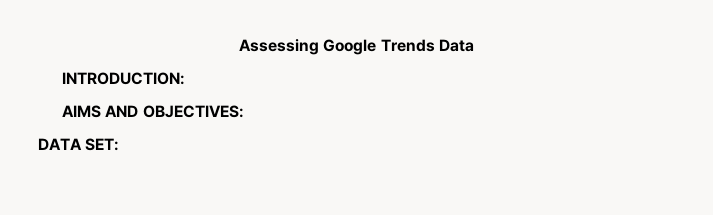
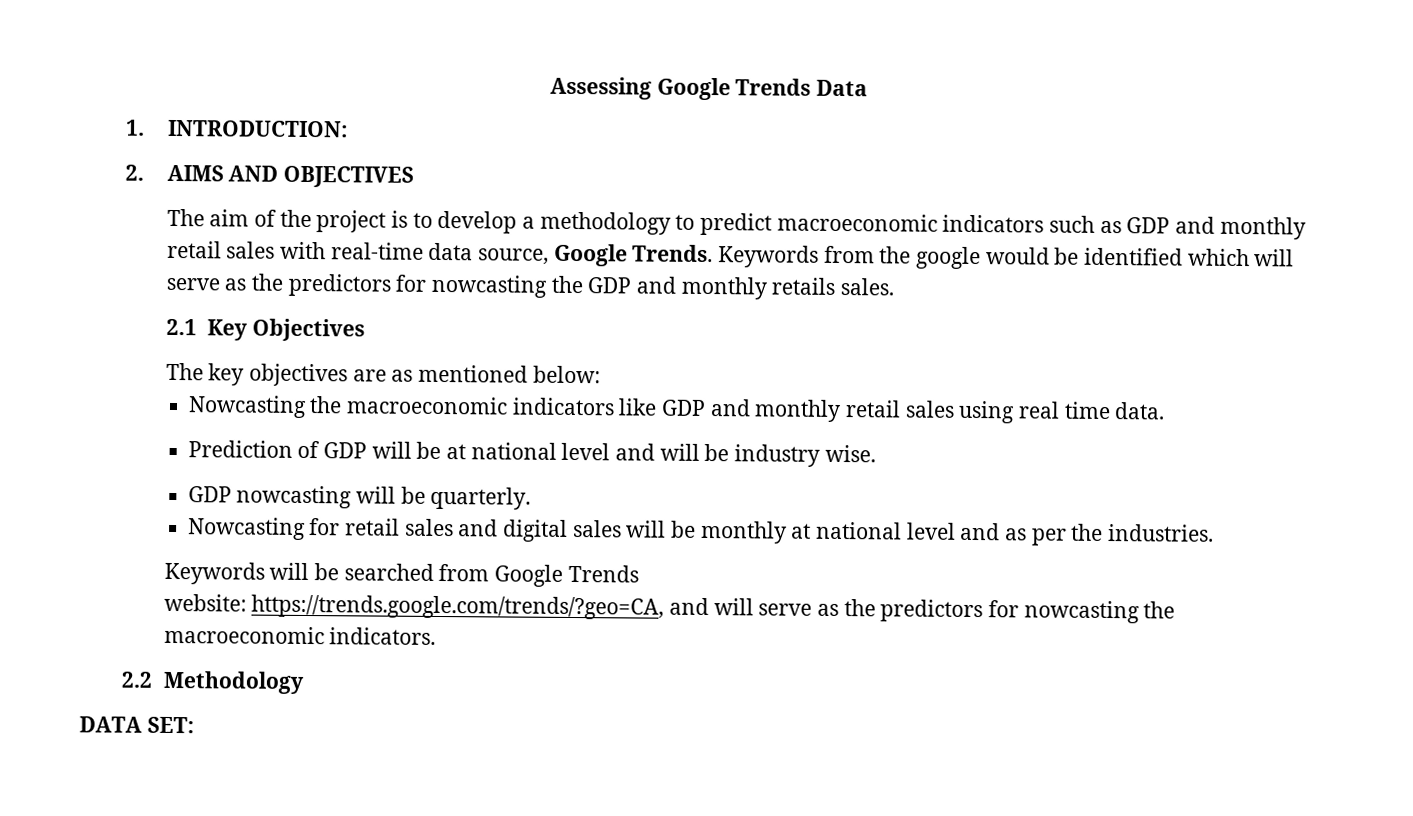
(474, 45) none -> [125,119,145,136] 1.
(185, 78) none -> [124,164,144,181] 2.
[142,105,244,118] OBJECTIVES: -> [282,165,414,188] [166,208,1306,240] [166,240,1295,270] [165,273,895,300] [165,318,366,342] [165,362,601,387] [187,395,1166,424] [187,440,876,467] [187,485,532,510] [187,517,1215,546] [163,561,639,587] [163,593,1176,624] [163,625,437,645] [120,670,305,694] OBJECTIVES // The aim of the project is to develop a methodology to predict macroeconomic indicators such as GDP and monthly retail sales with real-time data source, Google Trends. Keywords from the google would be identified which will serve as the predictors for nowcasting the GDP and monthly retails sales. // 2.1 Key Objectives // The key objectives are as mentioned below: // Nowcasting the macroeconomic indicators like GDP and monthly retail sales using real time data. // Prediction of GDP will be at national level and will be industry wise. // GDP nowcasting will be quarterly. // Nowcasting for retail sales and digital sales will be monthly at national level and as per the industries. // Keywords will be searched from Google Trends // website: https://trends.google.com/trends/?geo=CA, and will serve as the predictors for nowcasting the macroeconomic indicators. // 2.2 Methodology

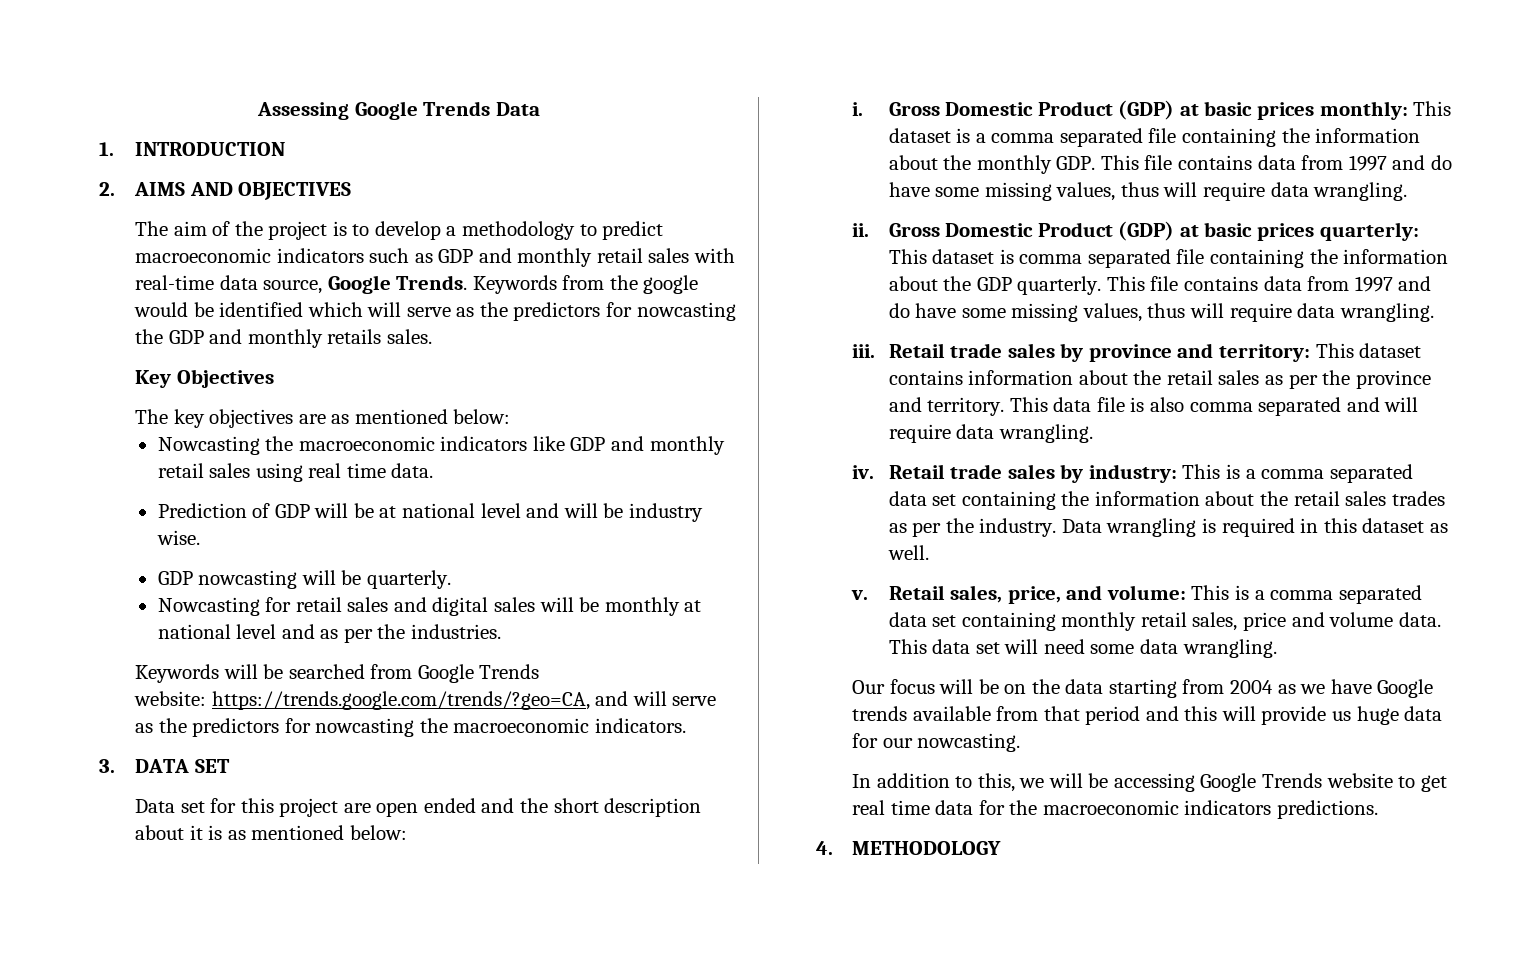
[167,119,348,138] INTRODUCTION: -> [135,142,286,156] INTRODUCTION
[165,318,197,336] 2.1 -> (432, 336) none
[120,670,305,694] [79,716,194,734] 2.2 Methodology // DATA SET: -> [98,759,230,773] [135,798,702,817] [135,825,407,840] [852,100,1452,120] [888,128,1421,147] [888,155,1452,174] [888,182,1408,201] [852,221,1419,241] [888,249,1449,268] [888,276,1432,295] [888,303,1434,322] [852,343,1422,362] [888,370,1431,389] [888,397,1419,416] [888,424,1093,443] [852,464,1413,483] [888,491,1445,510] [888,518,1448,537] [887,545,929,560] [851,585,1422,604] [888,612,1441,631] [888,639,1277,658] [852,679,1434,698] [852,706,1443,725] [852,733,1021,752] [852,773,1447,792] [852,800,1378,819] [815,841,1002,855] 3. DATA SET // Data set for this project are open ended and the short description about it is as mentioned below: // i. Gross Domestic Product (GDP) at basic prices monthly: This dataset is a comma separated file containing the information about the monthly GDP. This file contains data from 1997 and do have some missing values, thus will require data wrangling. // ii. Gross Domestic Product (GDP) at basic prices quarterly: This dataset is comma separated file containing the information about the GDP quarterly. This file contains data from 1997 and do have some missing values, thus will require data wrangling. // iii. Retail trade sales by province and territory: This dataset contains information about the retail sales as per the province and territory. This data file is also comma separated and will require data wrangling. // iv. Retail trade sales by industry: This is a comma separated data set containing the information about the retail sales trades as per the industry. Data wrangling is required in this dataset as well. // v. Retail sales, price, and volume: This is a comma separated data set containing monthly retail sales, price and volume data. This data set will need some data wrangling. // Our focus will be on the data starting from 2004 as we have Google trends available from that period and this will provide us huge data for our nowcasting. // In addition to this, we will be accessing Google Trends website to get real time data for the macroeconomic indicators predictions. // 4. METHODOLOGY

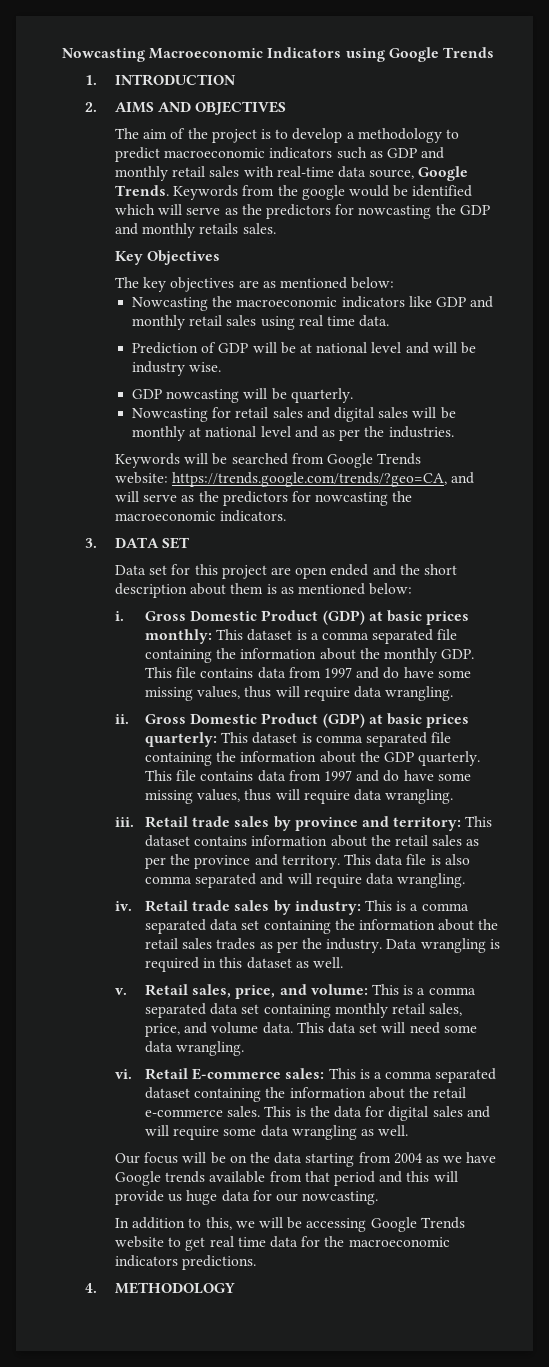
[257,101,540,120] Assessing Google Trends Data -> [62,47,494,62] Nowcasting Macroeconomic Indicators using Google Trends
[189,825,203,840] it -> [230,583,264,594] them
[1243,612,1287,631] price -> [145,1023,181,1037] price,
(1277, 648) none -> [115,1068,497,1083] [145,1087,467,1102] [145,1106,490,1121] [145,1125,409,1140] // vi. Retail E-commerce sales: This is a comma separated dataset containing the information about the retail e-commerce sales. This is the data for digital sales and will require some data wrangling as well.

